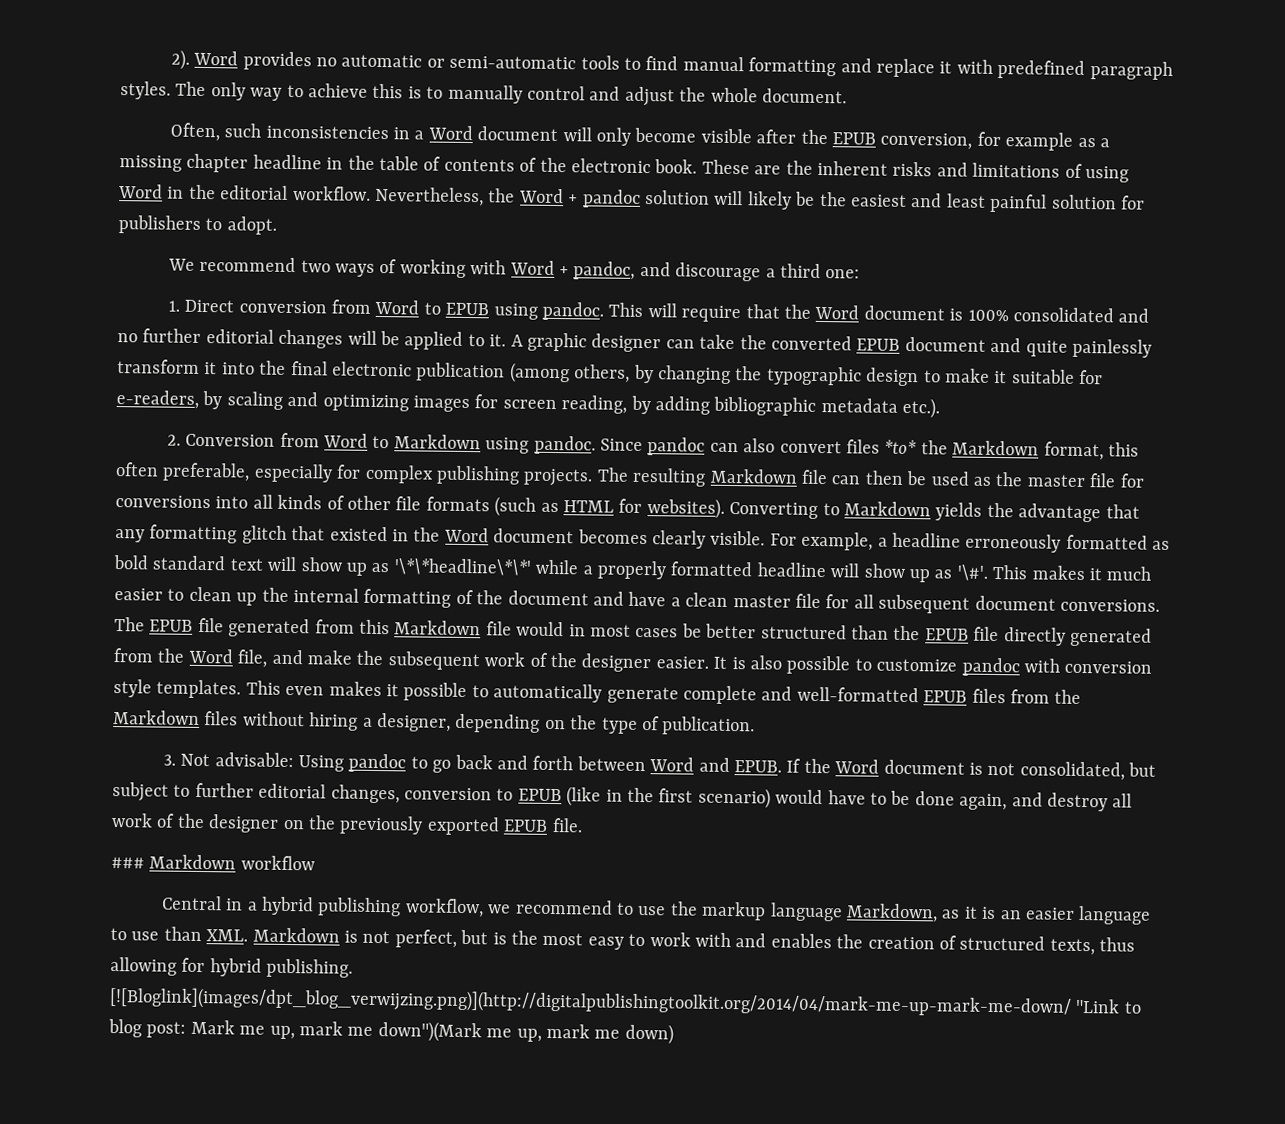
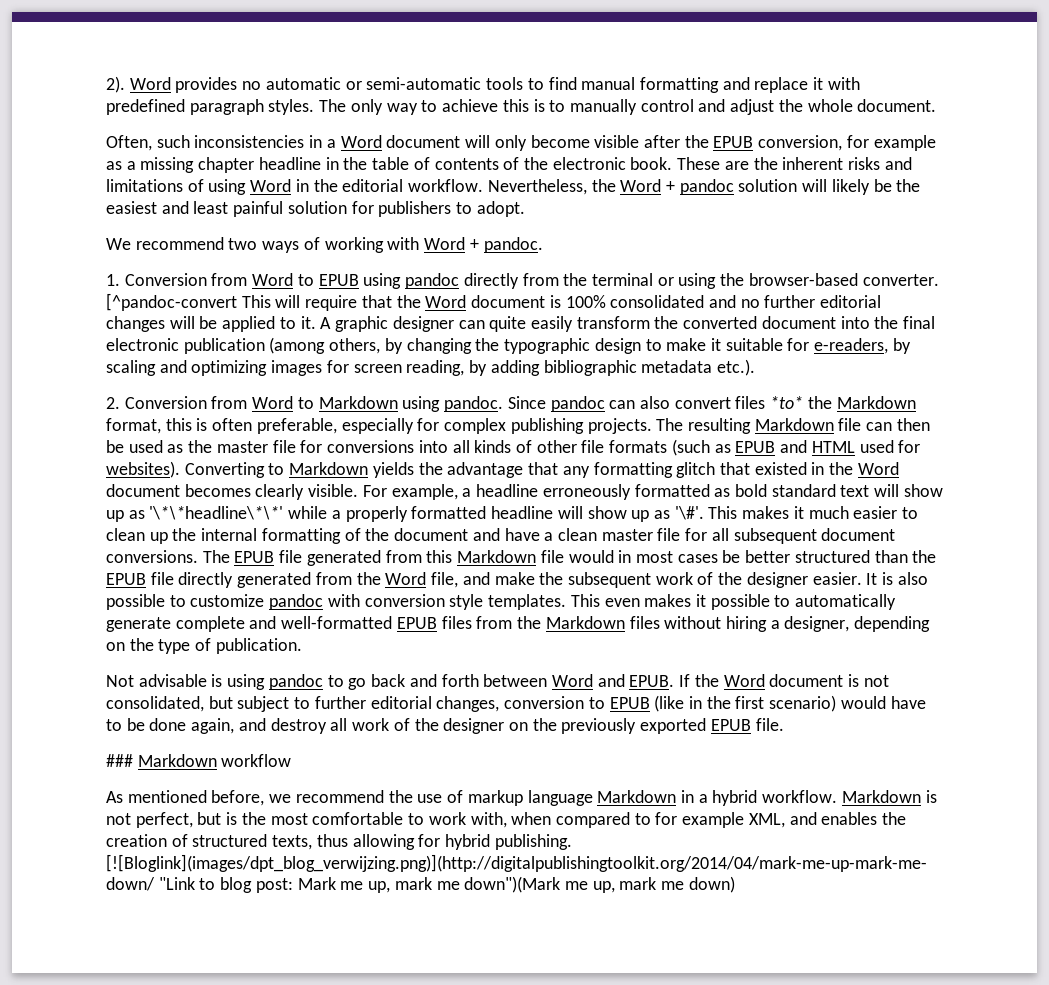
[573,261,861,282] pandoc, and discourage a third one: -> [483,237,543,253] pandoc.
[184,299,327,314] Direct conversion -> [124,273,207,286] Conversion
[541,301,604,321] pandoc. -> [405,273,939,289] [106,293,237,311] pandoc directly from the terminal or using the browser-based converter. [^pandoc-convert
[699,334,1152,358] [117,359,218,375] take the converted EPUB document and quite painlessly transform it -> [489,316,836,332] quite easily transform the converted document
(1139, 449) none -> [196,418,208,431] is
[562,500,614,513] HTML -> [735,440,894,453] EPUB and HTML used
[162,752,344,772] 3. Not advisable: Using -> [106,674,266,690] Not advisable is using
[161,895,1152,925] [110,926,249,942] Central in a hybrid publishing workflow, we recommend to use the markup language Markdown, as it is an easier language to use than XML. -> [106,790,838,806] As mentioned before, we recommend the use of markup language Markdown in a hybrid workflow.
[587,936,624,950] easy -> [312,812,404,825] comfortable
[694,932,731,948] with -> [470,812,785,828] with, when compared to for example XML,

